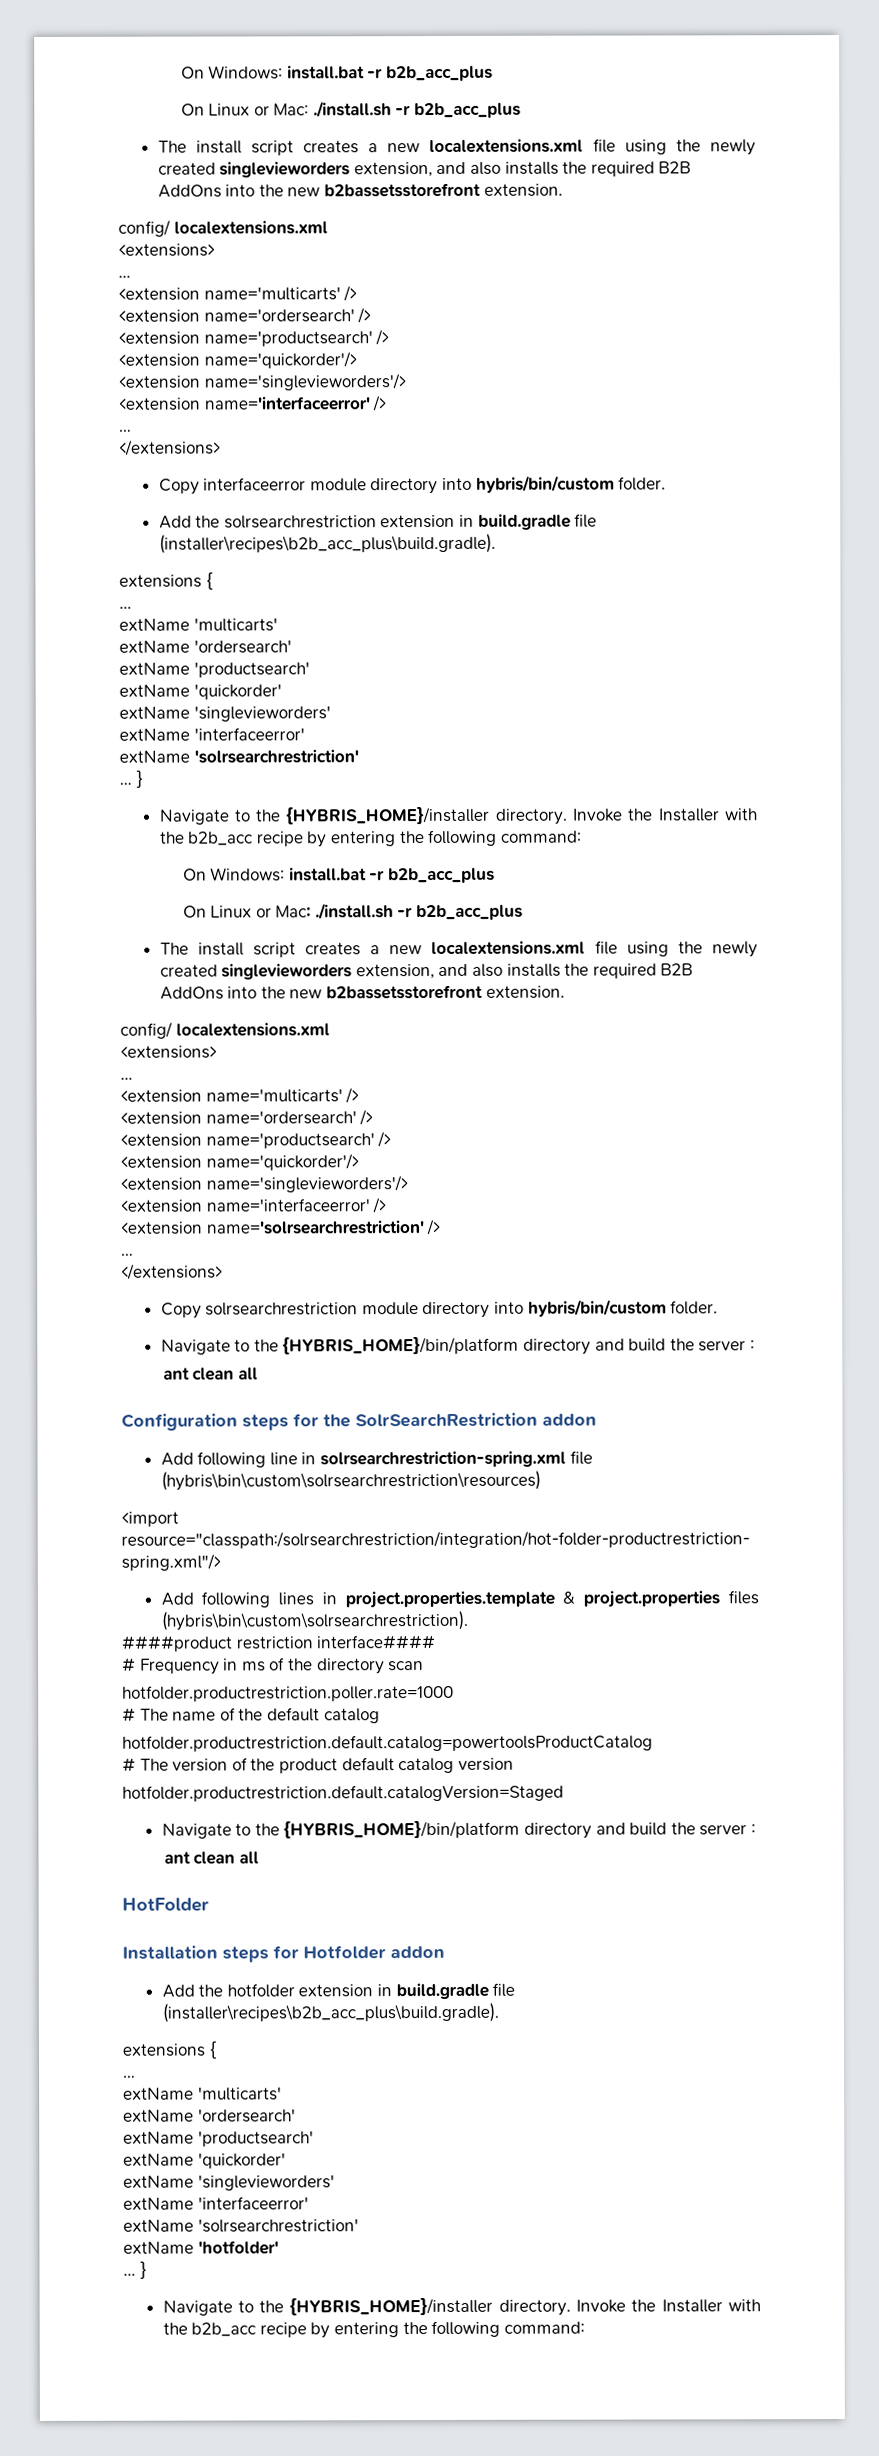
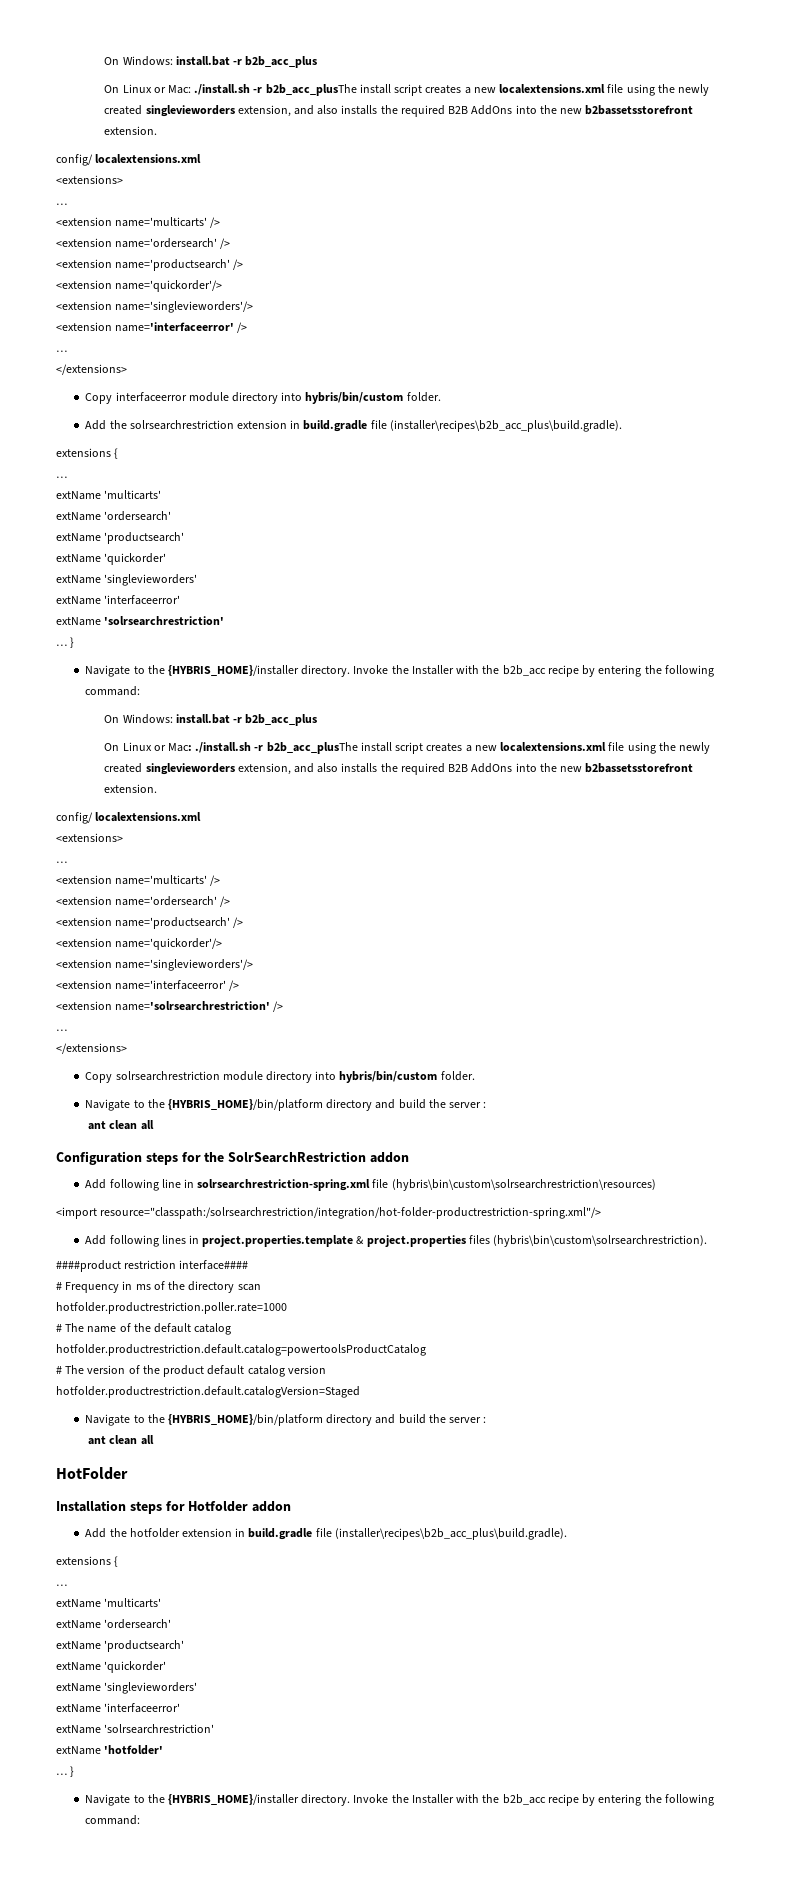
[414,102,522,119] [157,140,187,153] b2b_acc_plus // The -> [265,84,357,96] b2b_acc_plusThe
[416,904,524,921] [159,942,189,955] b2b_acc_plus // The -> [266,742,358,754] b2b_acc_plusThe

